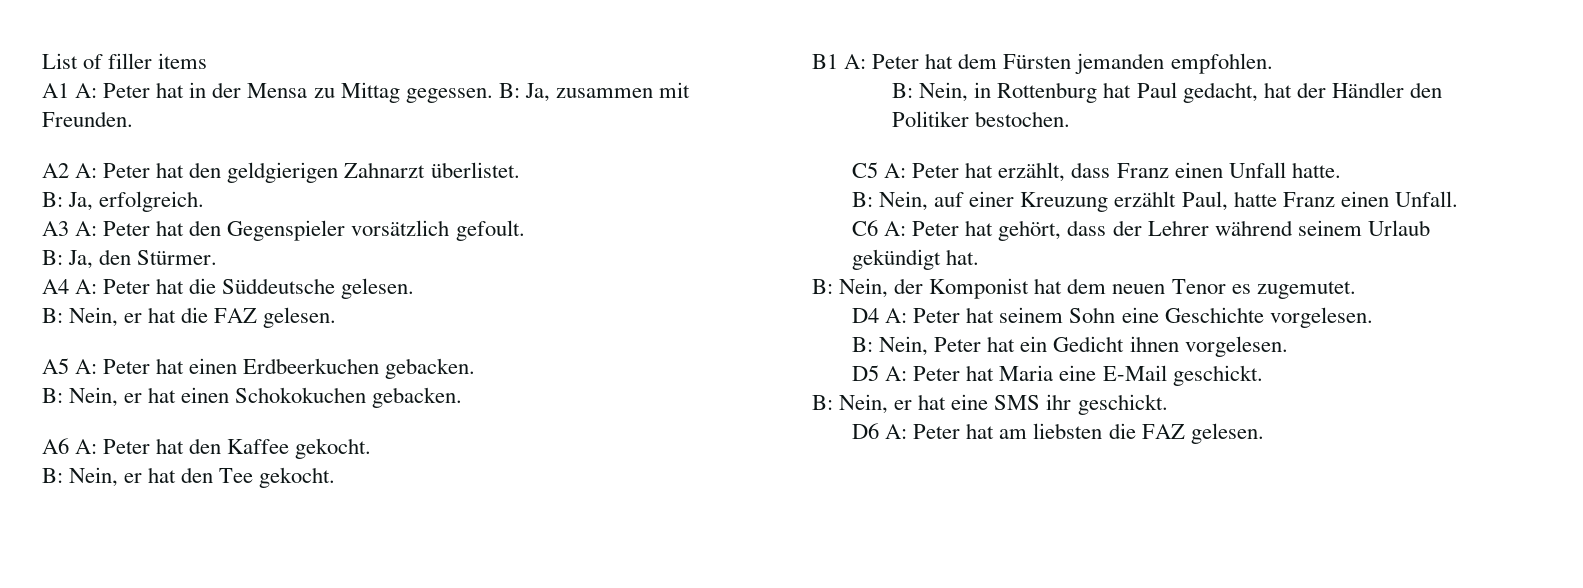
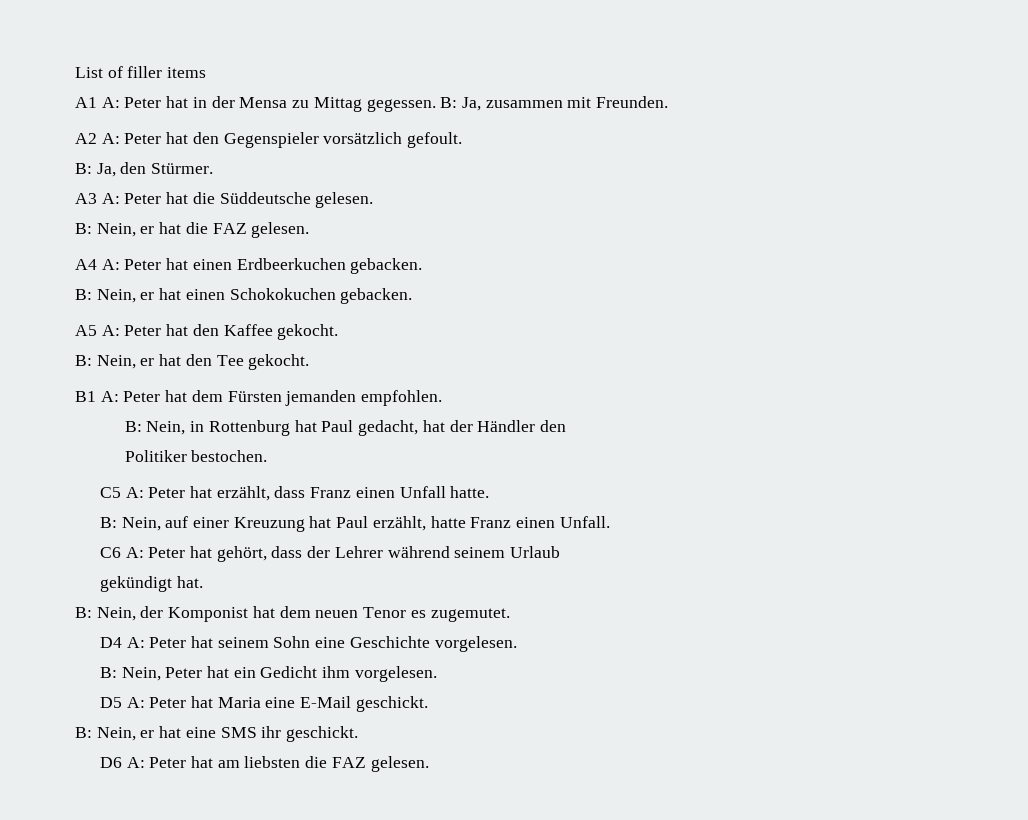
[227,162,520,183] [42,191,205,212] [42,220,222,236] geldgierigen Zahnarzt überlistet. // B: Ja, erfolgreich. // A3 A: Peter hat den -> (219, 138) none
[42,279,69,294] A4 -> [75,193,97,204] A3
[42,358,69,374] A5 -> [75,259,97,270] A4
[42,438,69,454] A6 -> [75,325,97,336] A5
[1114,191,1228,211] erzählt Paul, -> [309,516,426,531] hat Paul erzählt,
[1129,336,1179,352] ihnen -> [322,666,351,678] ihm

